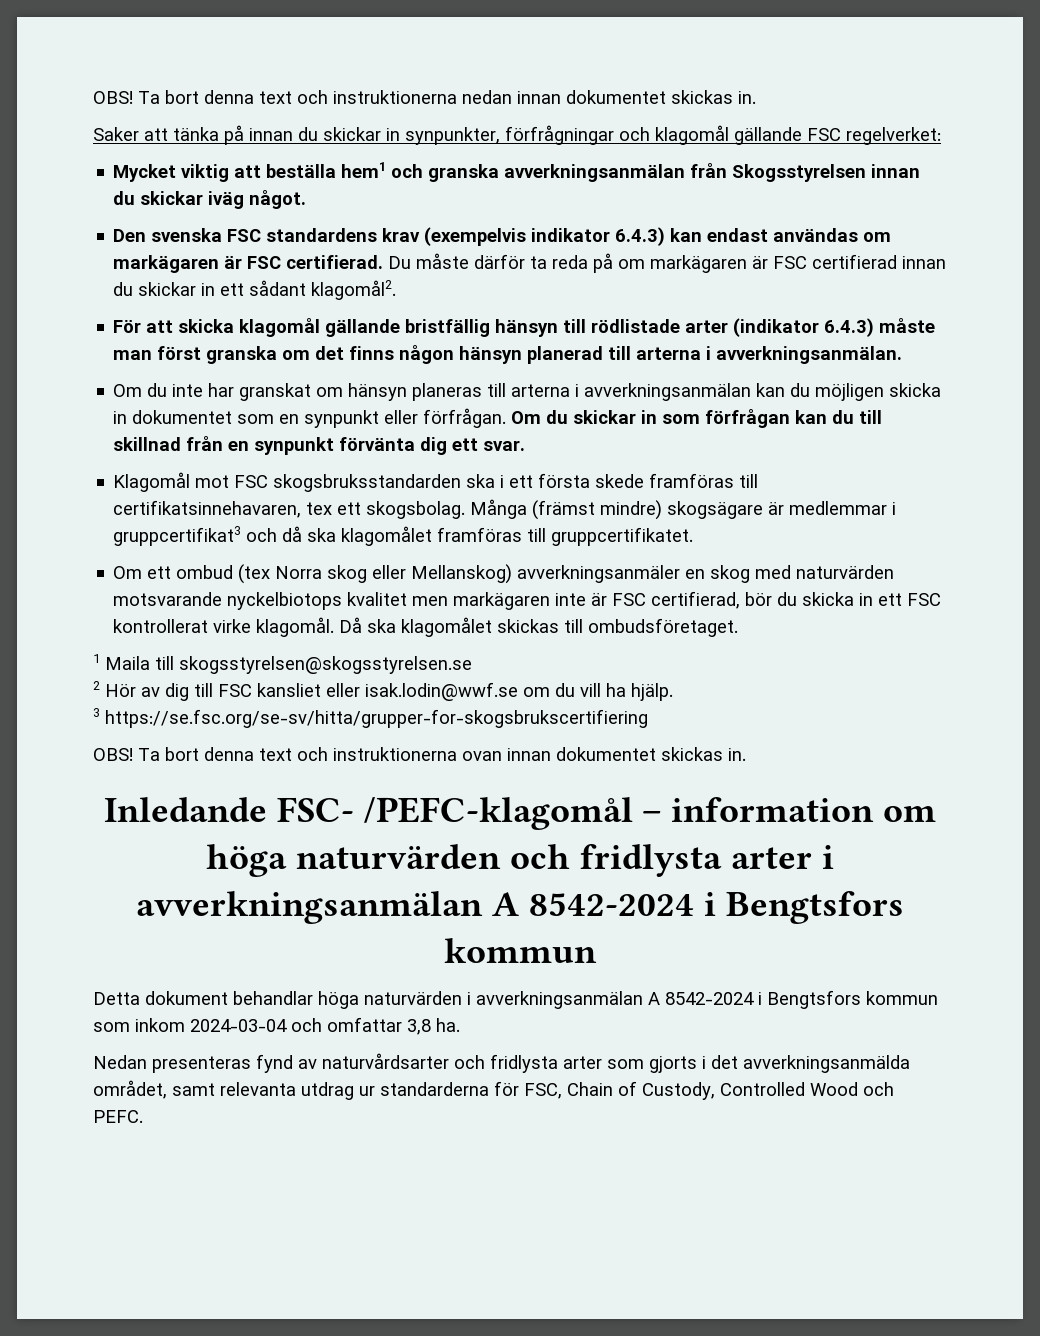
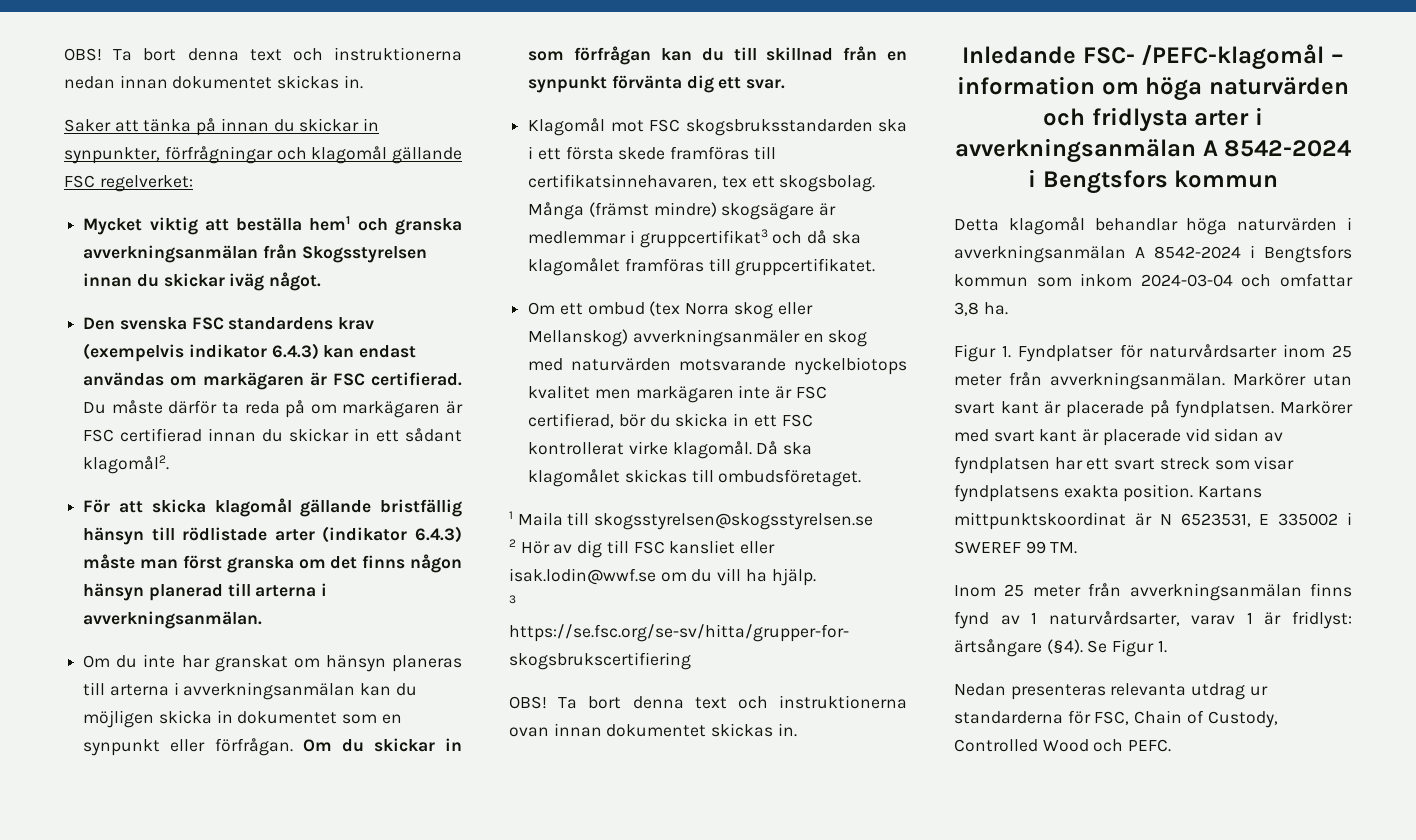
[145,991,228,1005] dokument -> [1008,217,1085,235] klagomål
[93,1053,910,1073] [93,1080,215,1099] Nedan presenteras fynd av naturvårdsarter och fridlysta arter som gjorts i det avverkningsanmälda området, samt -> [954,344,1352,362] [954,372,1352,390] [954,400,1353,418] [954,428,1284,446] [954,456,1295,474] [954,484,1263,502] [954,512,1352,530] [954,541,1078,554] [954,583,1352,601] [954,611,1352,629] [954,639,1167,657] [954,683,1106,700] Figur 1. Fyndplatser för naturvårdsarter inom 25 meter från avverkningsanmälan. Markörer utan svart kant är placerade på fyndplatsen. Markörer med svart kant är placerade vid sidan av fyndplatsen har ett svart streck som visar fyndplatsens exakta position. Kartans mittpunktskoordinat är N 6523531, E 335002 i SWEREF 99 TM. // Inom 25 meter från avverkningsanmälan finns fynd av 1 naturvårdsarter, varav 1 är fridlyst: ärtsångare (§4). Se Figur 1. // Nedan presenteras

